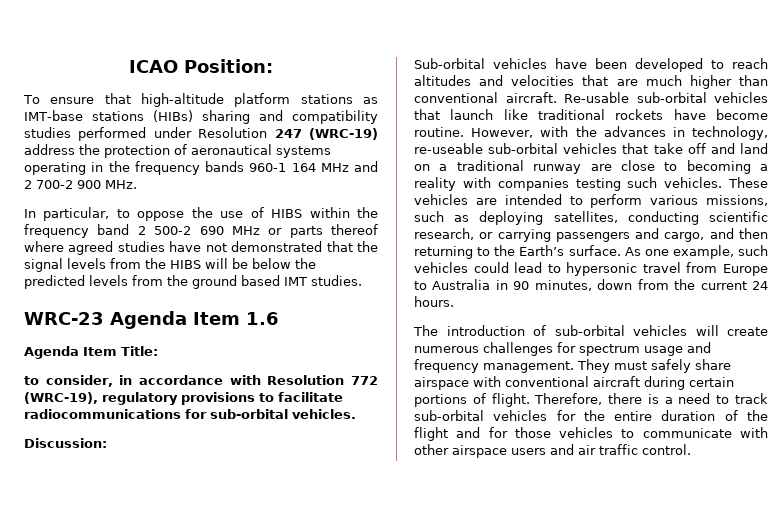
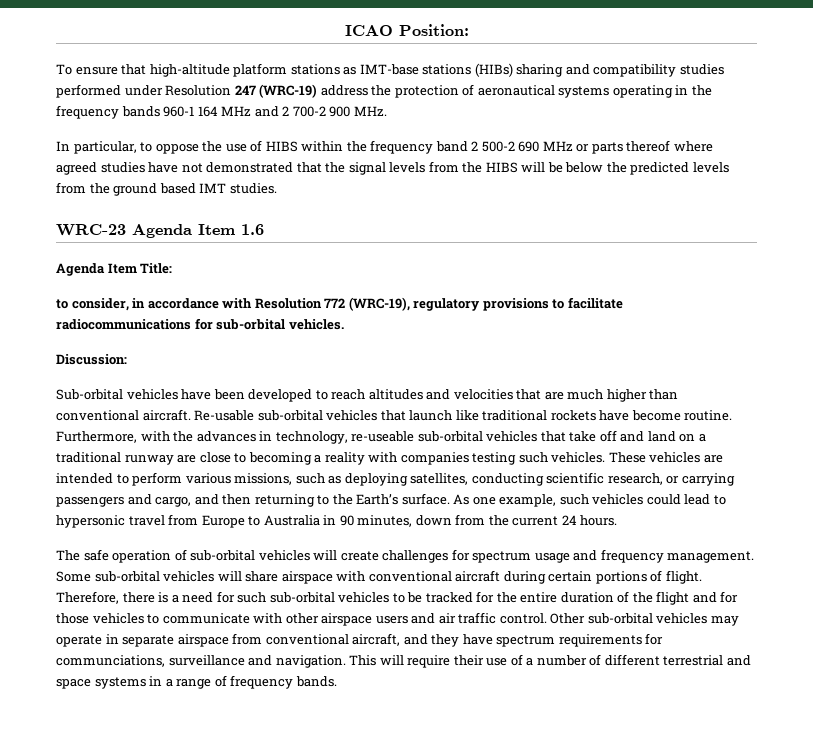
[471,128,534,138] However, -> [56,431,137,443] Furthermore,
[446,325,525,336] introduction -> [83,549,172,563] safe operation
[414,346,479,353] numerous -> (379, 556) none
[577,359,691,373] They must safely -> [56,571,242,582] Some sub-orbital vehicles will
[716,393,768,404] [414,410,548,421] to track sub-orbital vehicles -> [216,591,473,603] for such sub-orbital vehicles to be tracked
(691, 449) none -> [550,613,739,626] [56,633,664,647] [56,654,751,668] [56,675,337,689] Other sub-orbital vehicles may operate in separate airspace from conventional aircraft, and they have spectrum requirements for communciations, surveillance and navigation. This will require their use of a number of different terrestrial and space systems in a range of frequency bands.

